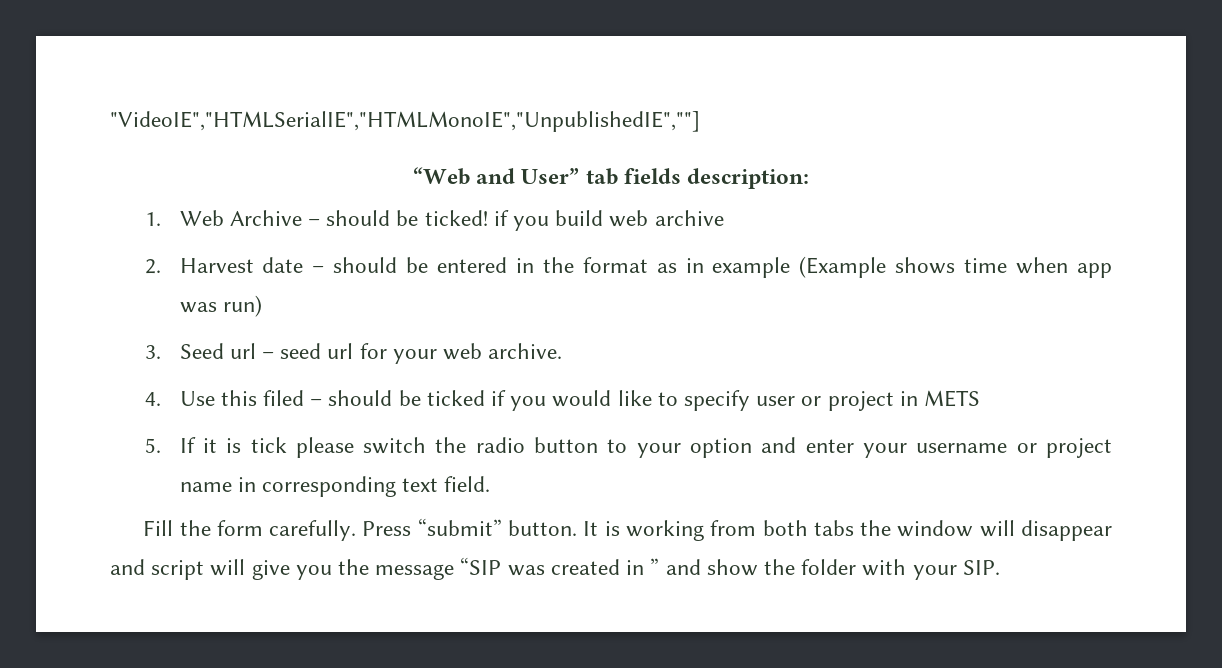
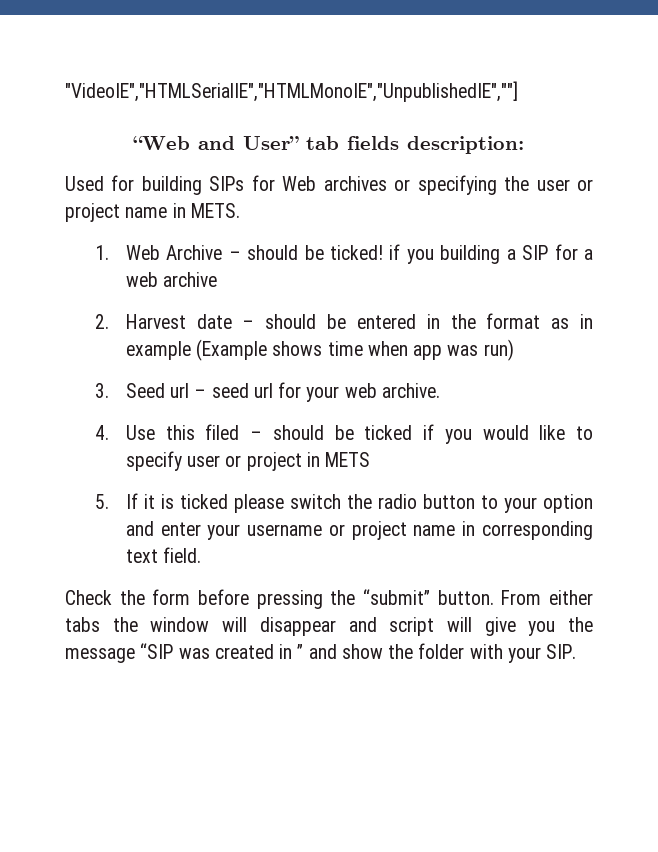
(810, 178) none -> [65,175,593,195] [65,203,240,222] // Used for building SIPs for Web archives or specifying the user or project name in METS.
[555,210,604,226] build -> [440,244,594,264] building a SIP for a
[250,437,287,453] tick -> [179,494,228,509] ticked
[143,520,174,536] Fill -> [65,590,112,605] Check
[269,518,808,541] carefully. Press “submit” button. It is working from both -> [198,589,593,609] before pressing the “submit” button. From either

